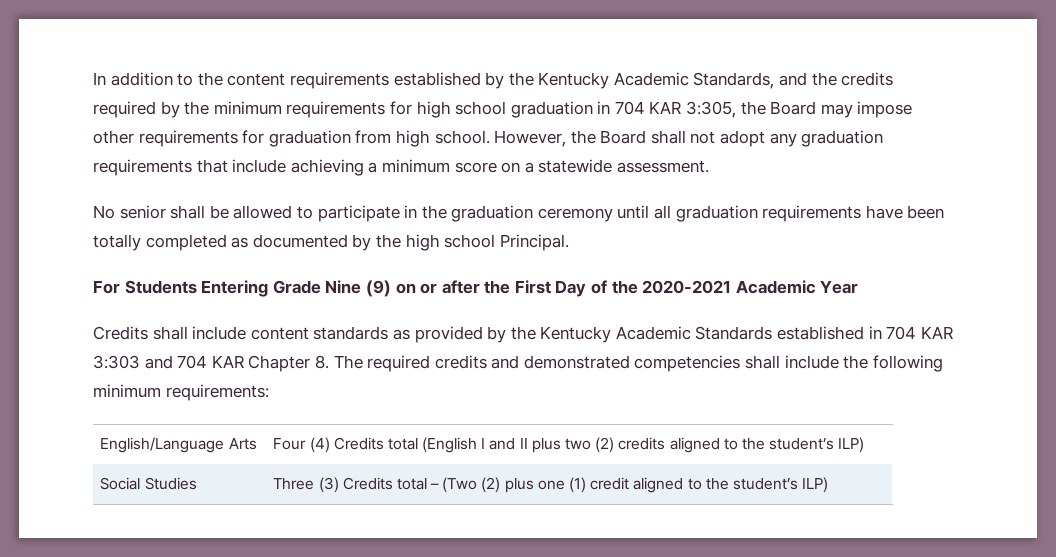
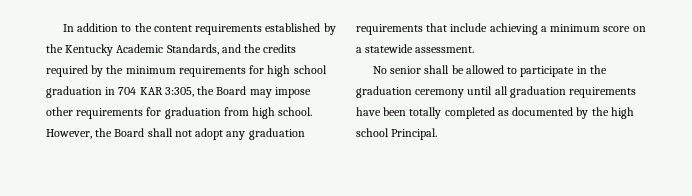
[93,280,859,297] [93,326,953,343] [93,355,943,372] [93,384,269,401] [100,437,257,453] [273,437,865,453] [100,477,197,490] [273,477,829,493] // For Students Entering Grade Nine (9) on or after the First Day of the 2020-2021 Academic Year // Credits shall include content standards as provided by the Kentucky Academic Standards established in 704 KAR 3:303 and 704 KAR Chapter 8. The required credits and demonstrated competencies shall include the following minimum requirements: // English/Language Arts | Four (4) Credits total (English I and II plus two (2) credits aligned to the student’s ILP) // Social Studies | Three (3) Credits total – (Two (2) plus one (1) credit aligned to the student’s ILP) -> (438, 134) none

